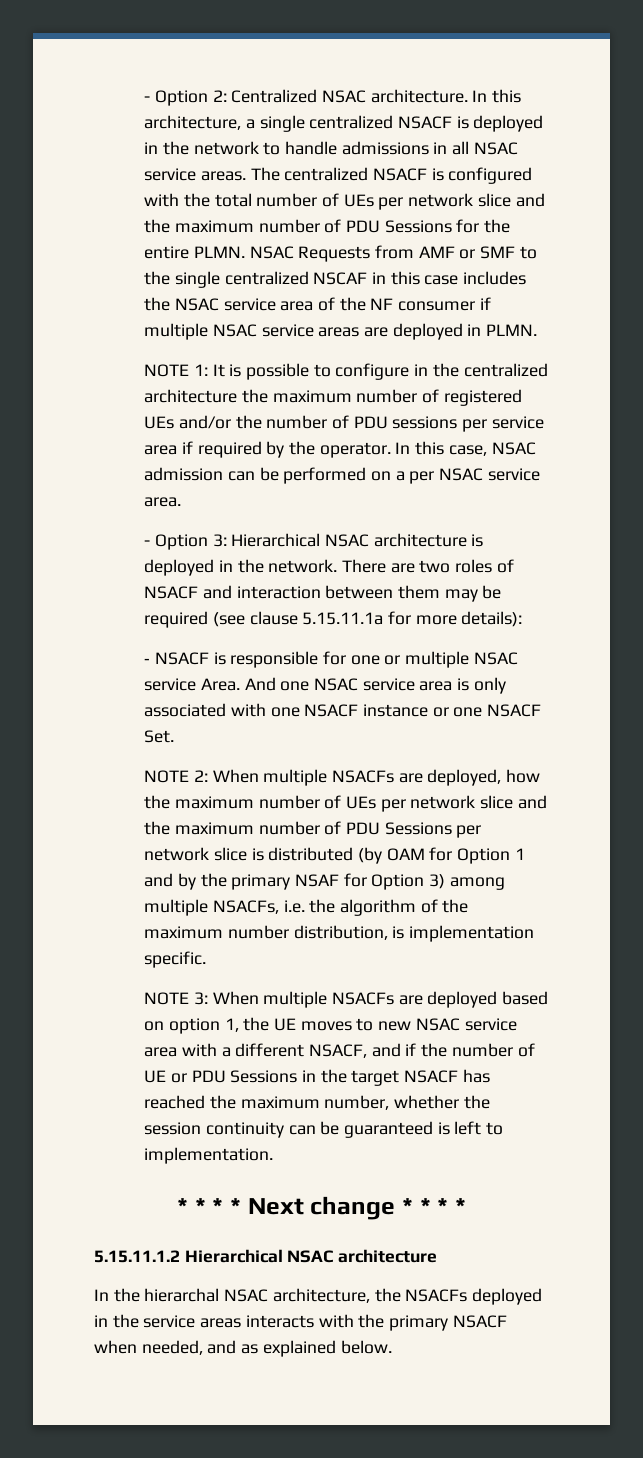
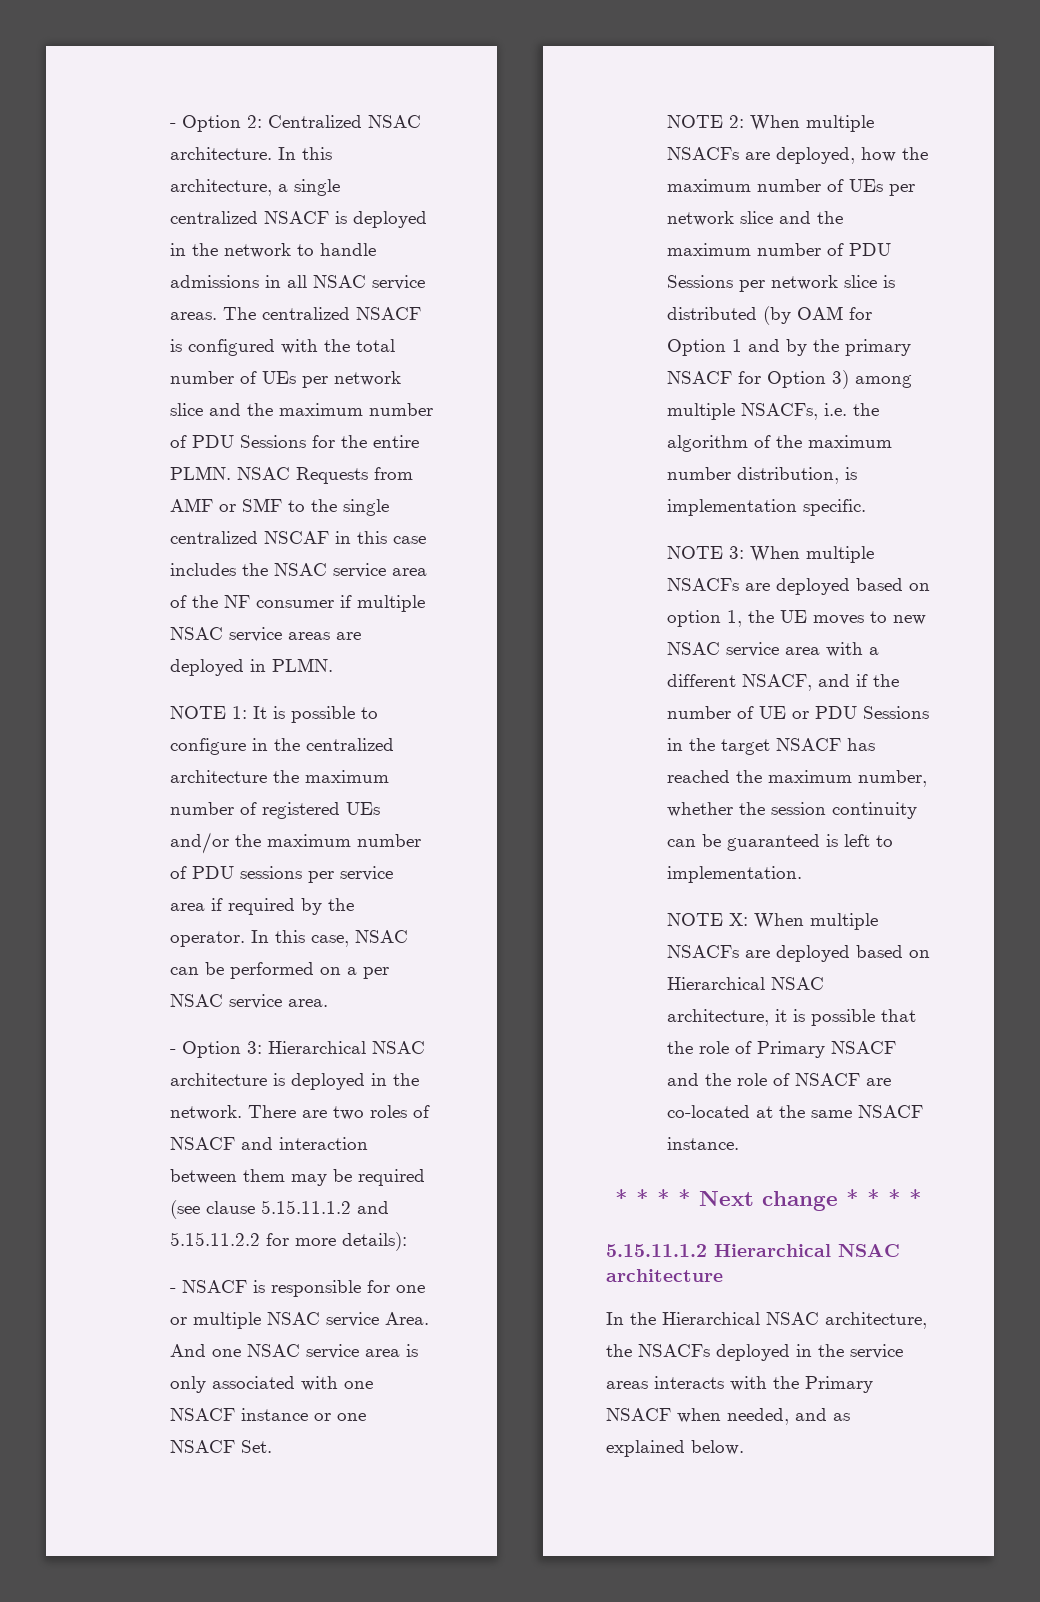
(262, 422) none -> [267,834,352,847] maximum
[144,467,224,481] admission -> (409, 936) none
[302,612,384,625] 5.15.11.1a -> [261,1200,390,1214] [170,1232,261,1246] 5.15.11.1.2 and 5.15.11.2.2
[295,874,340,887] NSAF -> [667,371,733,384] NSACF
(274, 1155) none -> [667,913,879,930] [667,945,931,962] [667,977,825,990] [667,1009,917,1026] [667,1041,897,1058] [667,1073,892,1086] [667,1105,924,1118] [667,1137,740,1150] // NOTE X: When multiple NSACFs are deployed based on Hierarchical NSAC architecture, it is possible that the role of Primary NSACF and the role of NSACF are co-located at the same NSACF instance.
[144,1288,220,1302] hierarchal -> [662,1312,760,1325] Hierarchical
[389,1315,449,1331] primary -> [805,1376,873,1393] Primary

